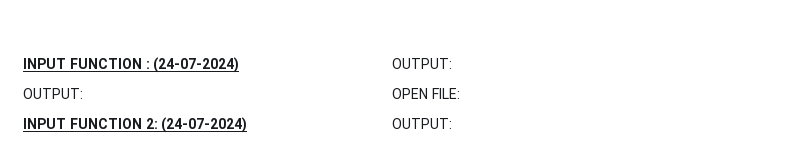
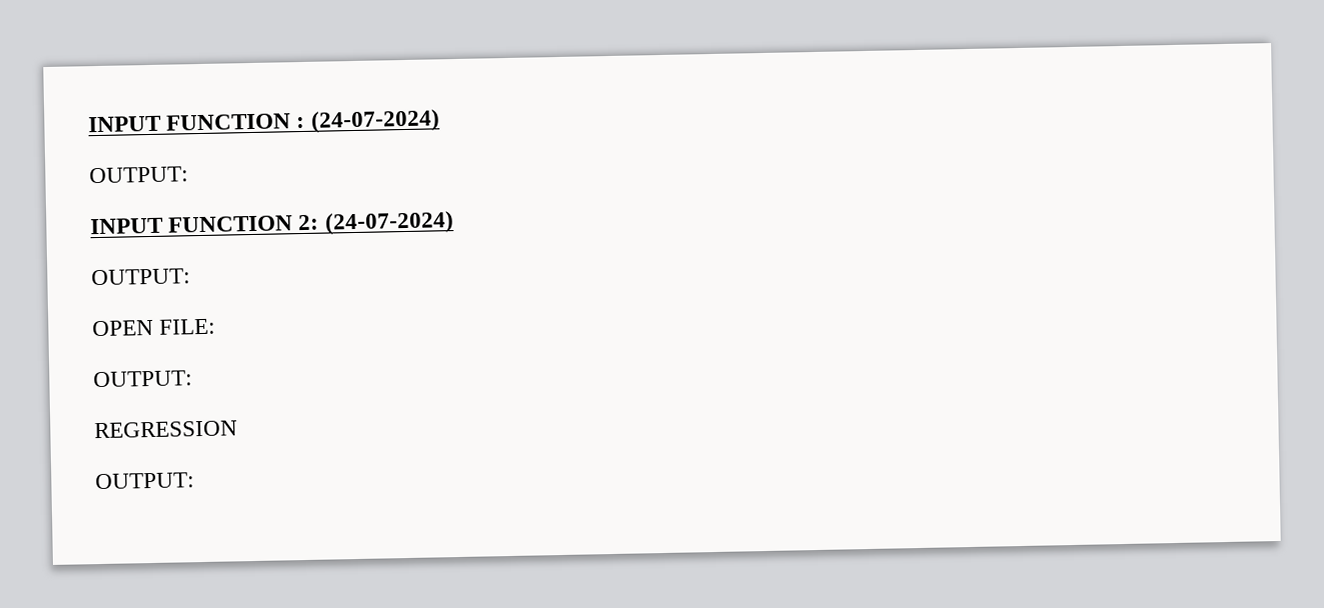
(452, 123) none -> [94,420,238,439] [95,472,194,490] // REGRESSION // OUTPUT:

